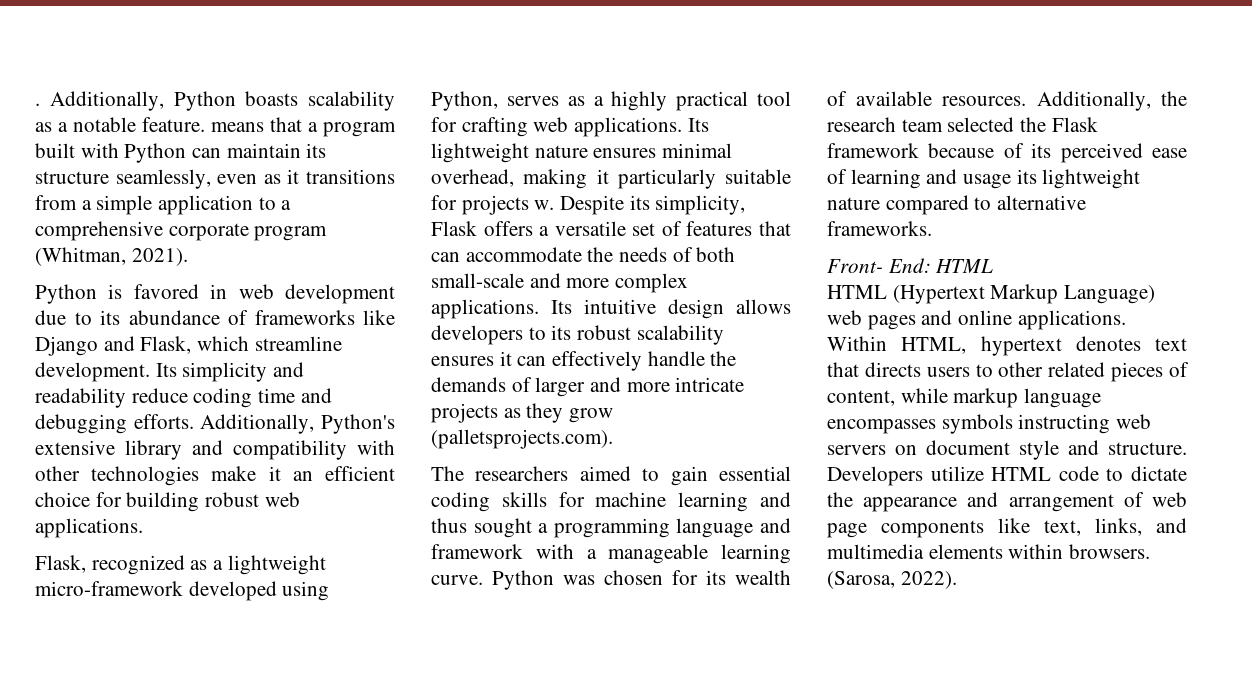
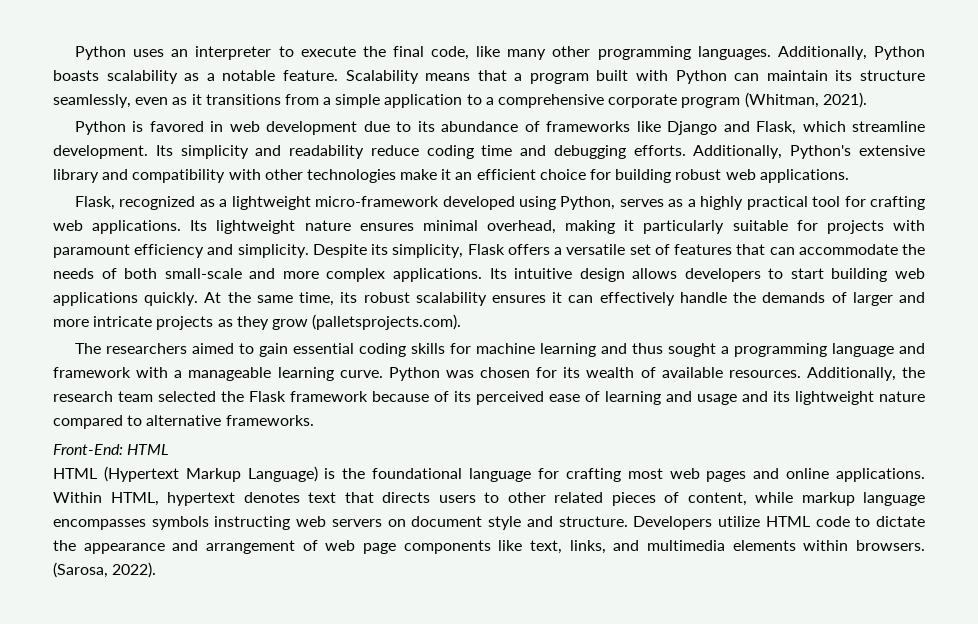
[35,103,40,106] . -> [74,46,771,60] Python uses an interpreter to execute the final code, like many other programming languages.
(205, 124) none -> [345,70,419,84] Scalability
[534,200,555,210] w. -> [892,220,925,231] [53,244,309,258] with paramount efficiency and simplicity.
(546, 333) none -> [790,268,925,282] [53,292,335,306] start building web applications quickly. At the same time,
(1012, 181) none -> [742,391,768,402] and
[827,258,931,273] Front- End: -> [53,444,123,455] Front-End:
(1156, 294) none -> [324,468,663,482] is the foundational language for crafting most

